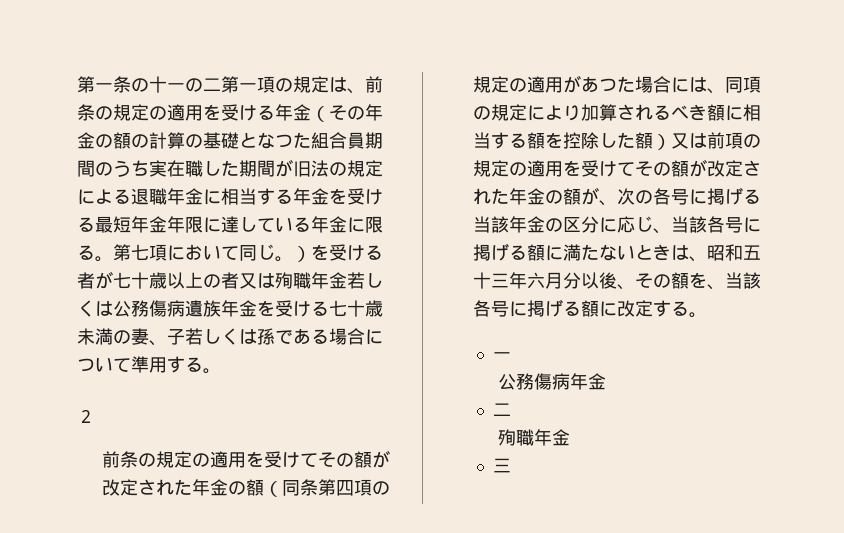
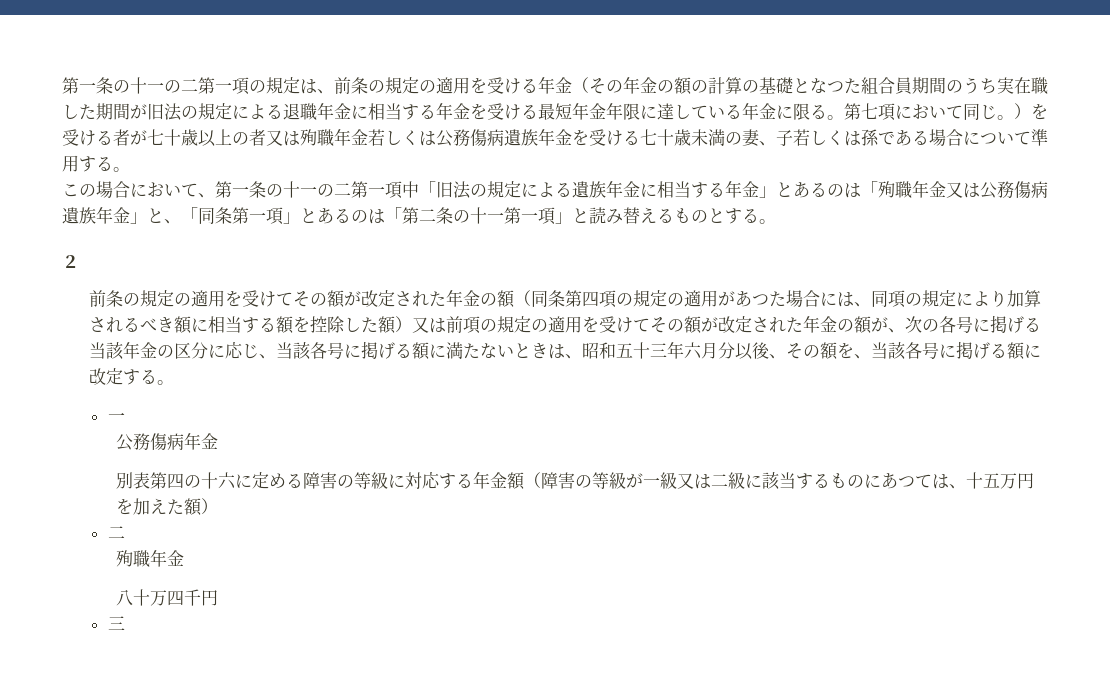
(221, 371) none -> [62,180,1048,199] [62,206,776,225] // この場合において、第一条の十一の二第一項中「旧法の規定による遺族年金に相当する年金」とあるのは「殉職年金又は公務傷病遺族年金」と、「同条第一項」とあるのは「第二条の十一第一項」と読み替えるものとする。
(607, 381) none -> [115,471,1034,490] [115,498,218,516] // 別表第四の十六に定める障害の等級に対応する年金額（障害の等級が一級又は二級に該当するものにあつては、十五万円を加えた額）
(571, 437) none -> [115,589,218,606] // 八十万四千円

